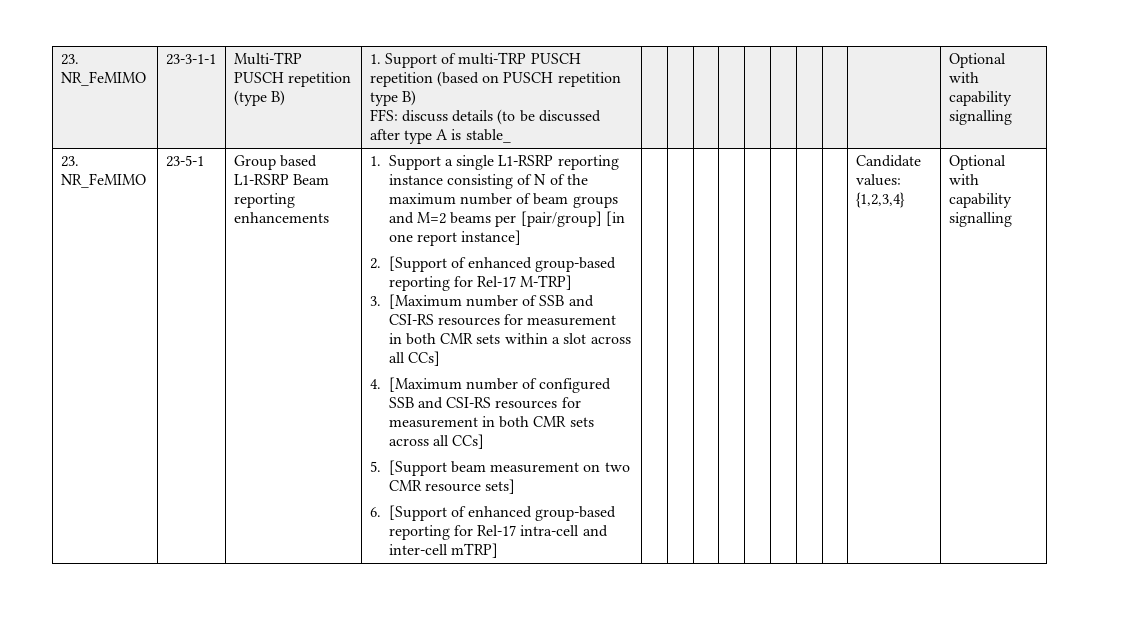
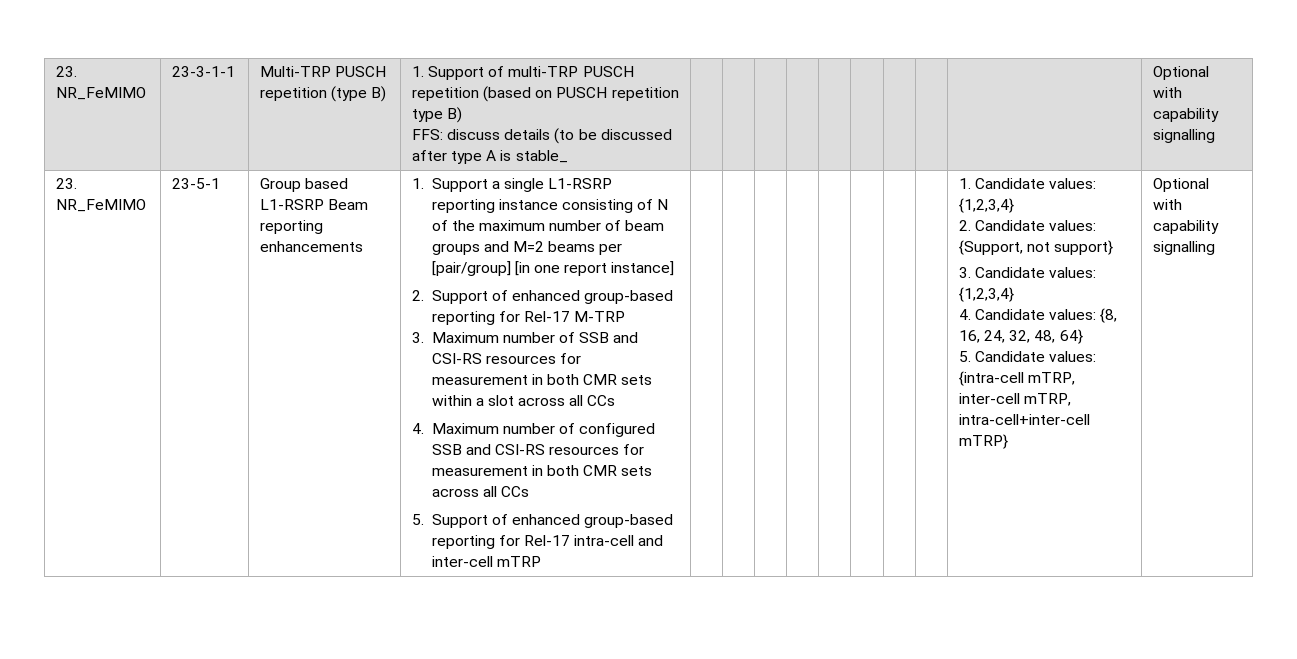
[388,256,617,272] [388,275,573,291] [369,294,462,309] [Support of enhanced group-based reporting for Rel-17 M-TRP] // 3. [Maximum -> [431,290,674,304] [431,311,626,325] [411,332,499,343] Support of enhanced group-based reporting for Rel-17 M-TRP // 3. Maximum
[407,351,440,366] [369,377,462,392] CCs] // 4. [Maximum -> [587,395,616,406] [411,423,499,434] CCs // 4. Maximum
[452,434,485,449] [369,460,630,476] [388,479,516,494] [369,505,447,521] CCs] // 5. [Support beam measurement on two CMR resource sets] // 6. [Support -> [500,486,529,497] [411,514,488,528] CCs // 5. Support
[450,543,498,558] [855,155,921,167] [855,174,901,186] [855,192,905,208] mTRP] | | | | | | | | | Candidate values: {1,2,3,4} -> [496,556,541,567] [958,178,1097,189] [958,198,1014,213] [958,220,1097,231] [958,240,1114,255] [958,267,1097,278] [958,287,1014,302] [958,308,1118,323] [958,329,1083,344] [958,351,1097,362] [958,371,1075,386] [958,393,1071,406] [958,414,1090,425] [958,434,1008,449] mTRP | | | | | | | | | 1. Candidate values: {1,2,3,4} // 2. Candidate values: {Support, not support} // 3. Candidate values: {1,2,3,4} // 4. Candidate values: {8, 16, 24, 32, 48, 64} // 5. Candidate values: {intra-cell mTRP, inter-cell mTRP, intra-cell+inter-cell mTRP}

